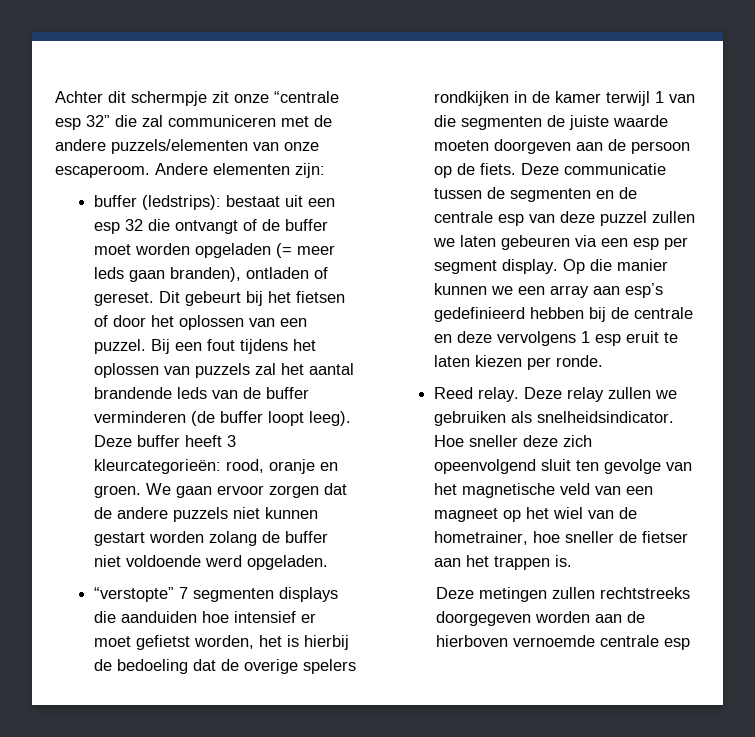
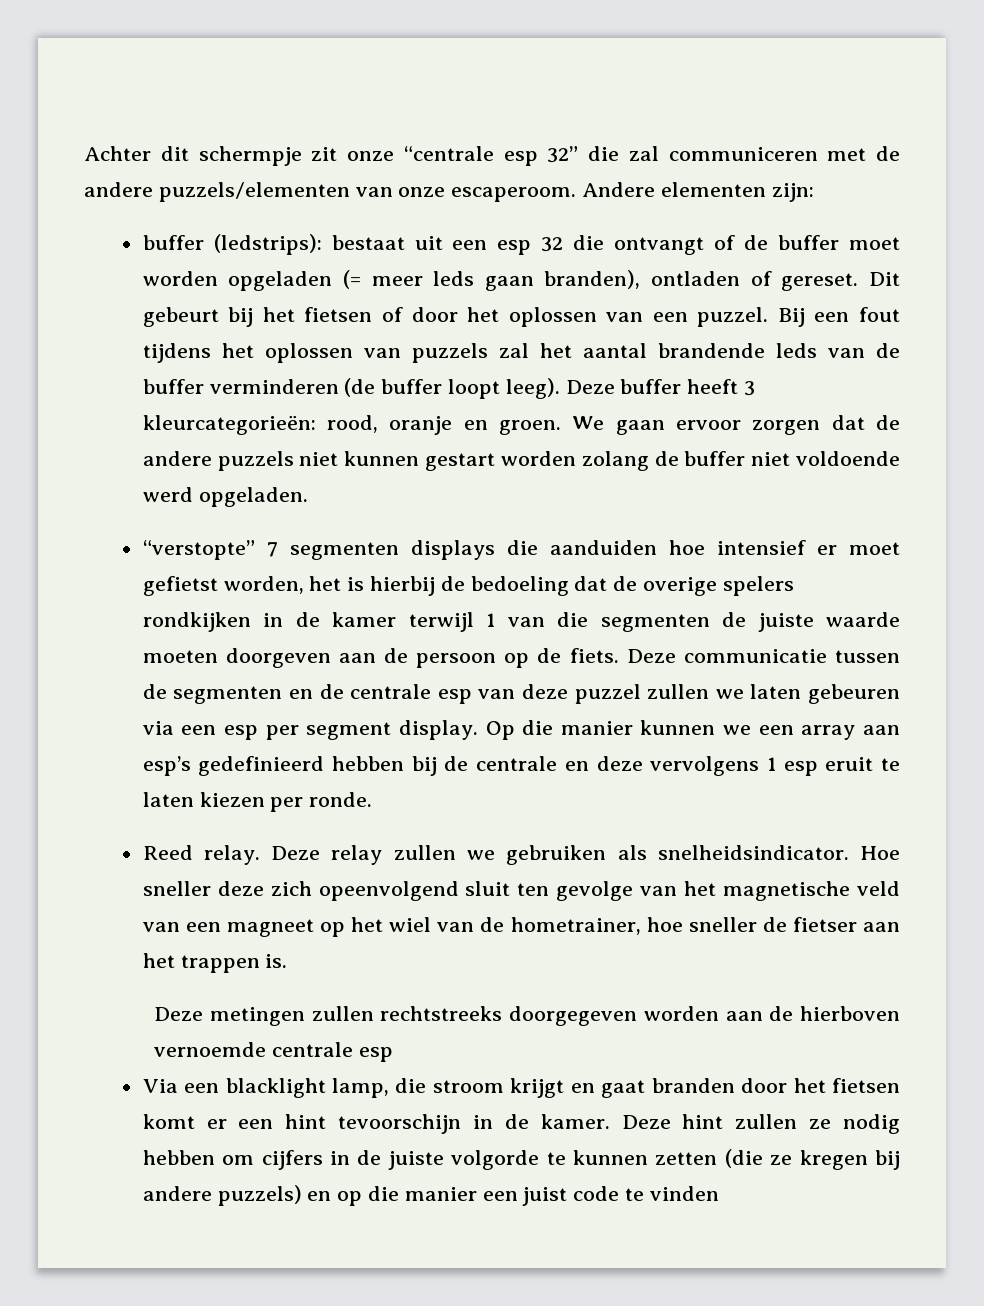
(690, 644) none -> [142,1078,900,1098] [142,1114,901,1134] [142,1149,900,1170] [142,1185,719,1206] // Via een blacklight lamp, die stroom krijgt en gaat branden door het fietsen komt er een hint tevoorschijn in de kamer. Deze hint zullen ze nodig hebben om cijfers in de juiste volgorde te kunnen zetten (die ze kregen bij andere puzzels) en op die manier een juist code te vinden

